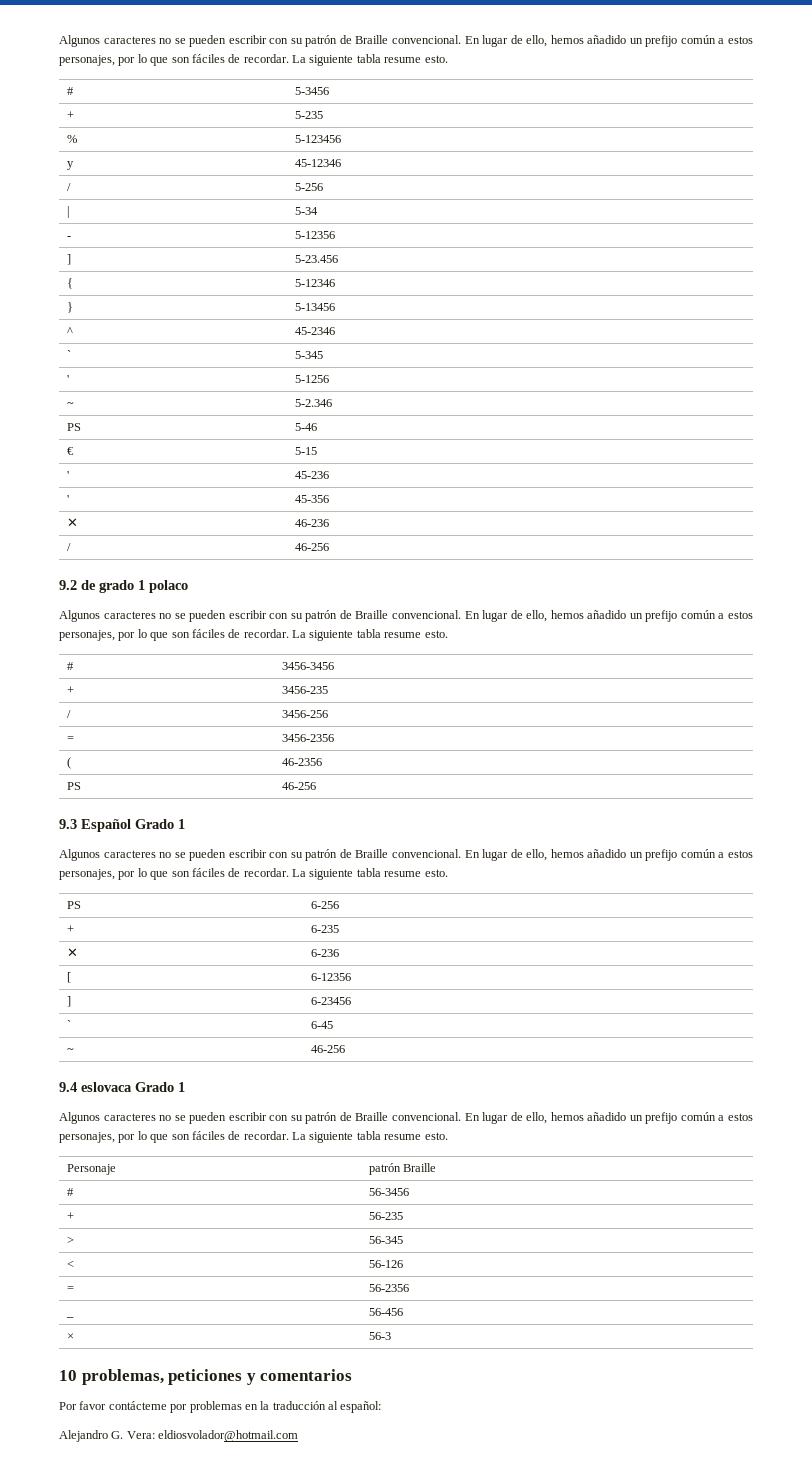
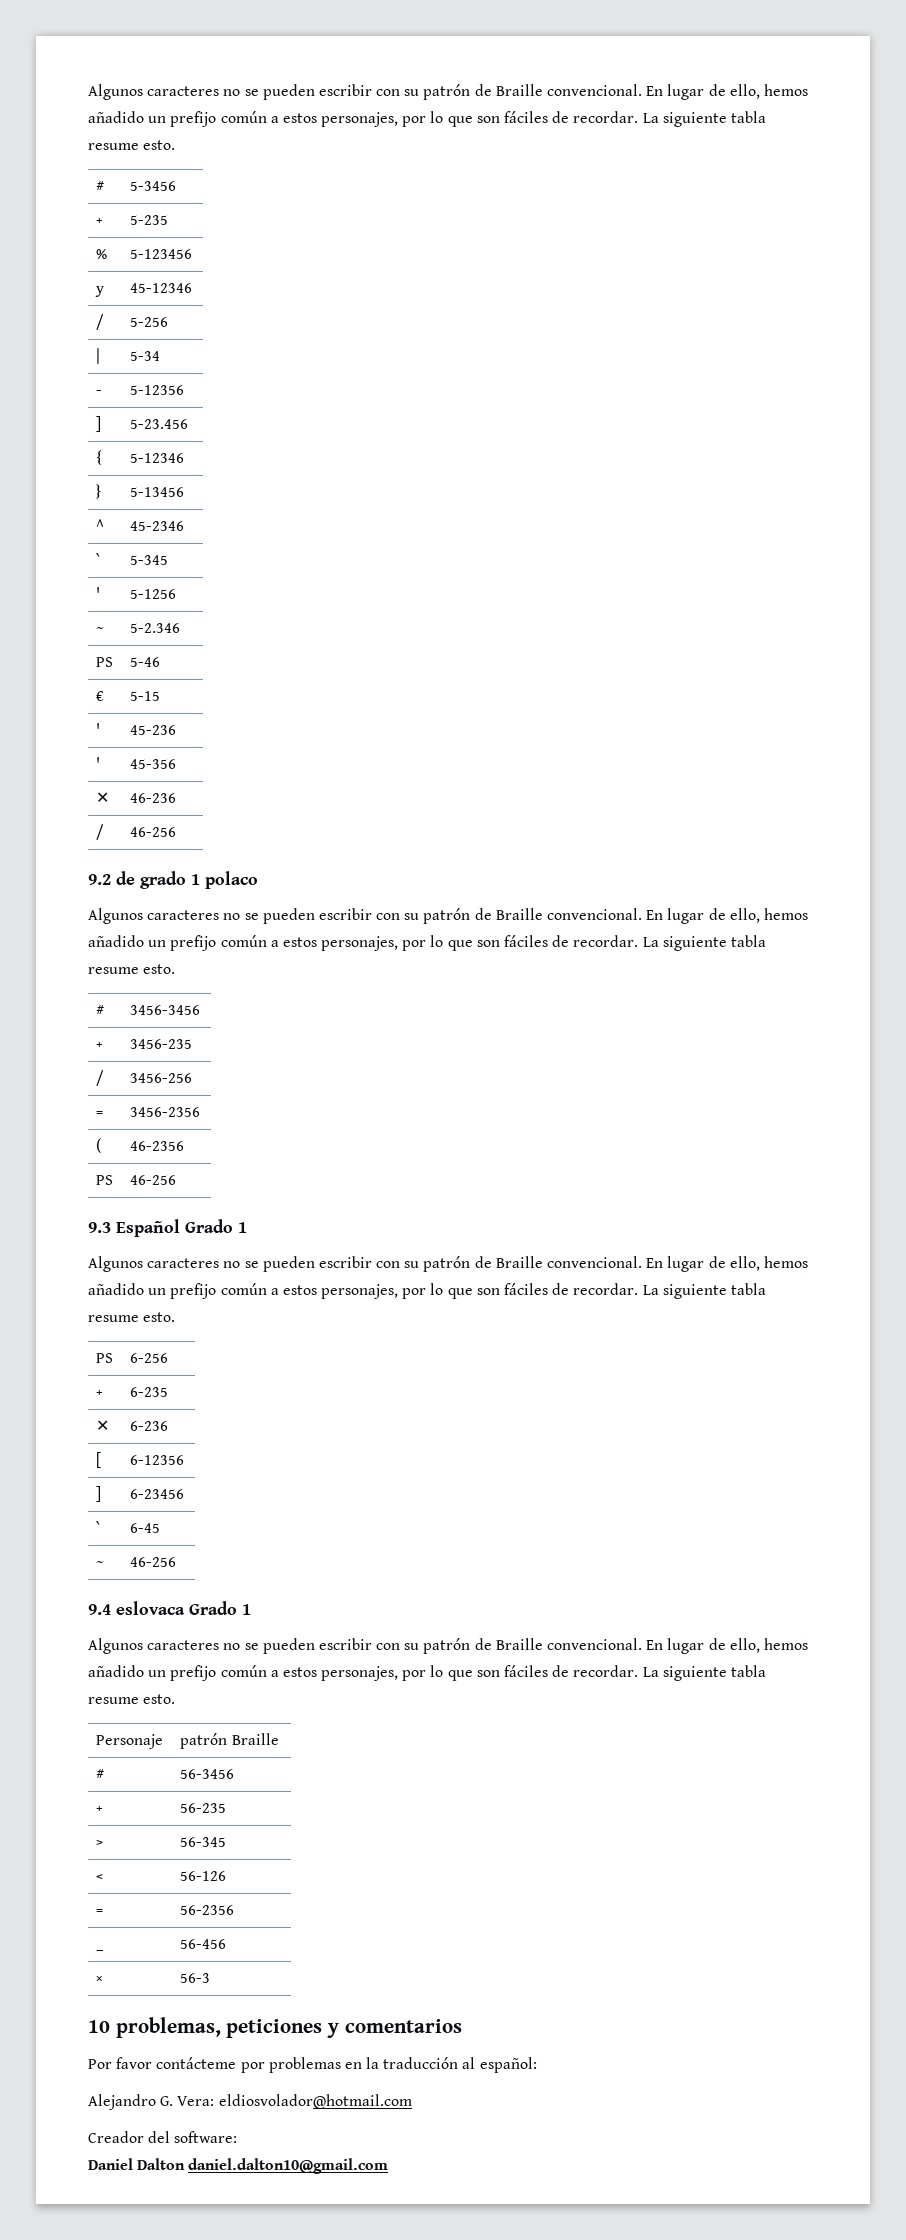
(299, 1436) none -> [88,2131,238,2143] [88,2158,389,2174] // Creador del software: // Daniel Dalton daniel.dalton10@gmail.com

